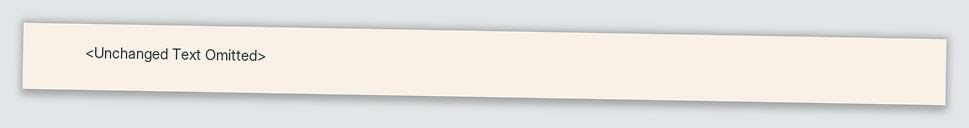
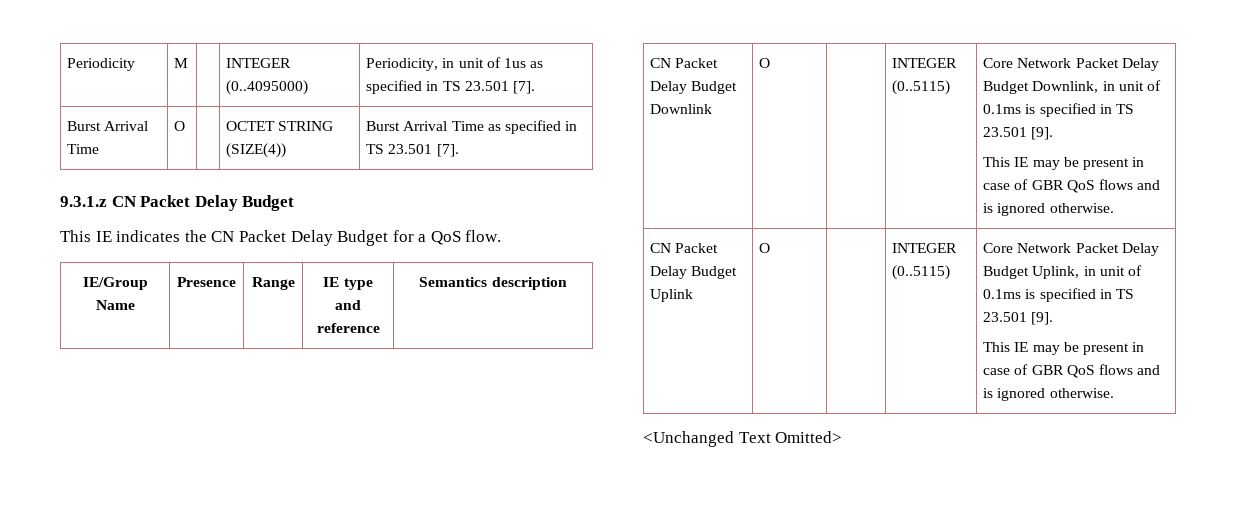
(84, 54) none -> [67,58,136,71] [174,58,189,68] [226,58,292,68] [226,80,309,95] [366,57,544,71] [366,80,535,94] [67,121,149,131] [67,144,100,154] [174,121,186,131] [226,121,334,131] [226,143,287,158] [366,120,578,134] [366,144,459,157] [60,195,295,211] [60,230,502,246] [82,277,148,290] [95,300,135,310] [177,277,236,287] [251,277,295,290] [323,277,373,290] [335,300,361,310] [316,323,380,333] [419,277,567,290] [650,58,719,68] [650,81,738,94] [650,104,713,114] [759,58,771,68] [892,58,958,68] [892,80,951,95] [983,58,1159,71] [983,80,1161,94] [983,103,1134,117] [983,127,1054,140] [983,157,1145,170] [983,179,1161,193] [983,203,1114,216] [650,243,719,253] [650,266,738,279] [650,289,694,302] [759,243,771,253] [892,243,958,253] [892,265,951,280] [983,243,1159,256] [983,265,1142,279] [983,288,1134,302] [983,312,1054,325] [983,342,1145,355] [983,364,1161,378] [983,388,1114,401] Periodicity | M | | INTEGER (0..4095000) | Periodicity, in unit of 1us as specified in TS 23.501 [7]. // Burst Arrival Time | O | | OCTET STRING (SIZE(4)) | Burst Arrival Time as specified in TS 23.501 [7]. // 9.3.1.z CN Packet Delay Budget // This IE indicates the CN Packet Delay Budget for a QoS flow. // IE/Group Name | Presence | Range | IE type and reference | Semantics description // CN Packet Delay Budget Downlink | O | | INTEGER (0..5115) | Core Network Packet Delay Budget Downlink, in unit of 0.1ms is specified in TS 23.501 [9]. // This IE may be present in case of GBR QoS flows and is ignored otherwise. // CN Packet Delay Budget Uplink | O | | INTEGER (0..5115) | Core Network Packet Delay Budget Uplink, in unit of 0.1ms is specified in TS 23.501 [9]. // This IE may be present in case of GBR QoS flows and is ignored otherwise. //

